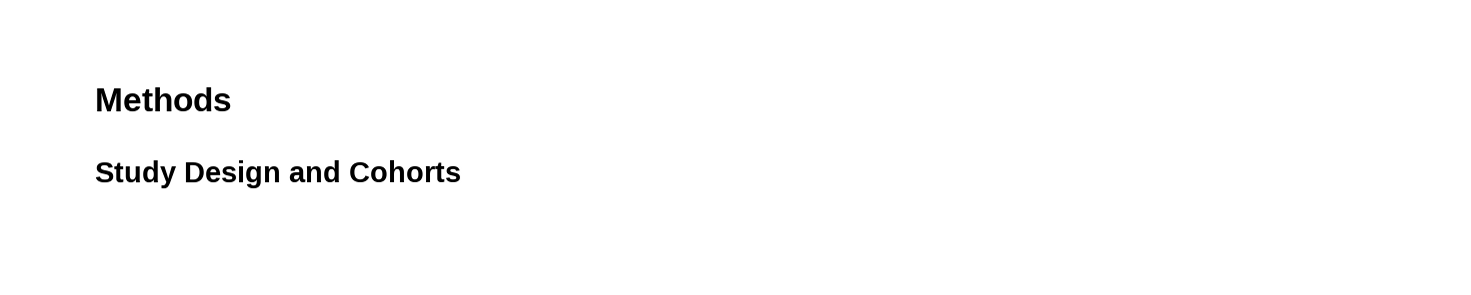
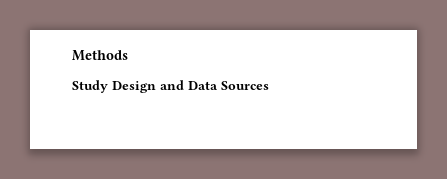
[349,160,462,183] Cohorts -> [188,81,269,90] Data Sources

